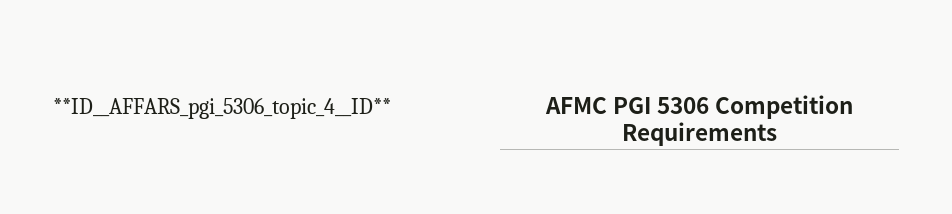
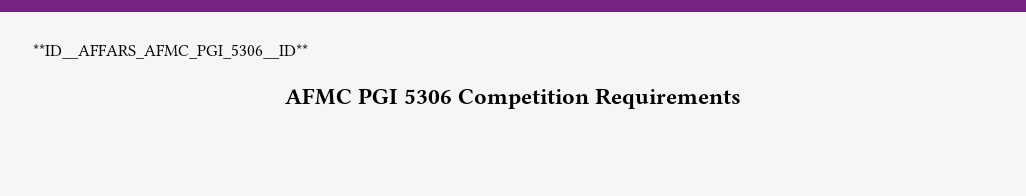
[53,98,391,119] **ID__AFFARS_pgi_5306_topic_4__ID** -> [33,44,308,59] **ID__AFFARS_AFMC_PGI_5306__ID**

